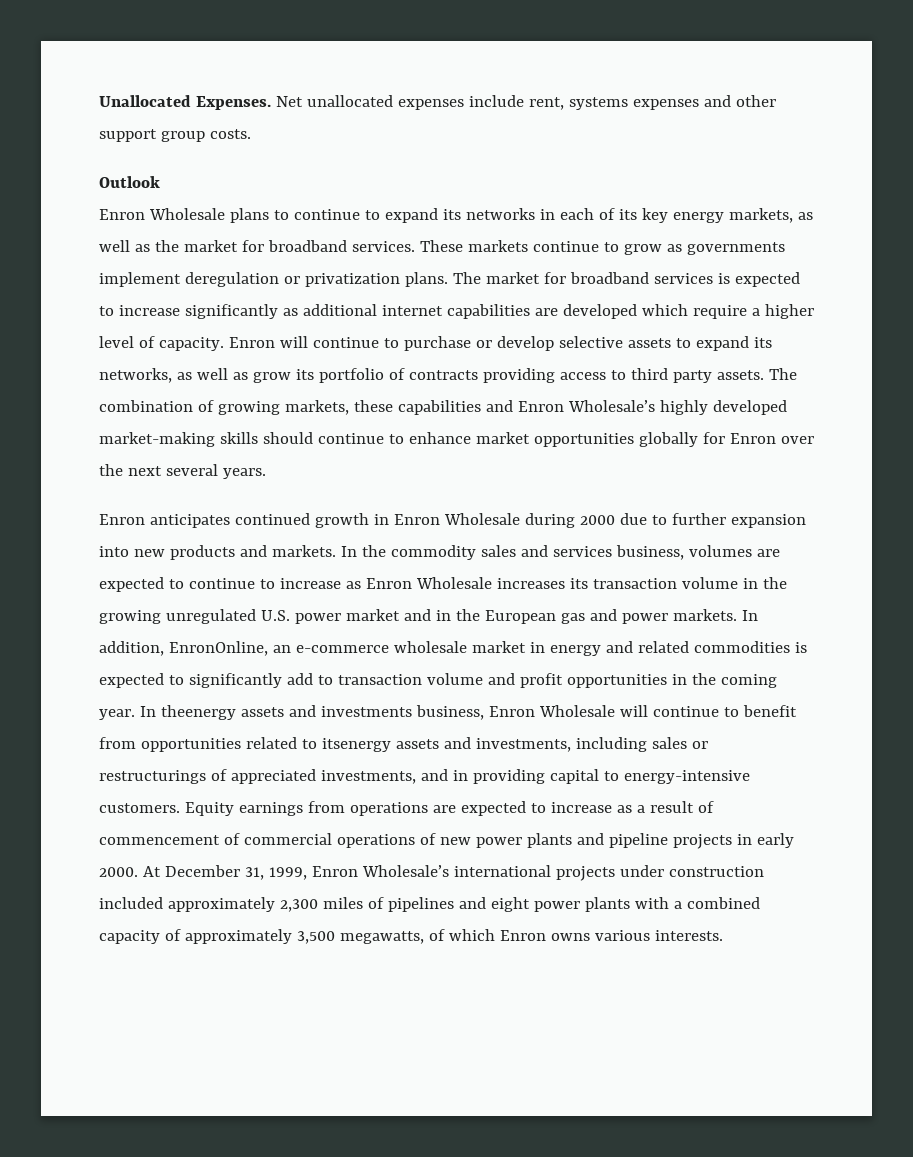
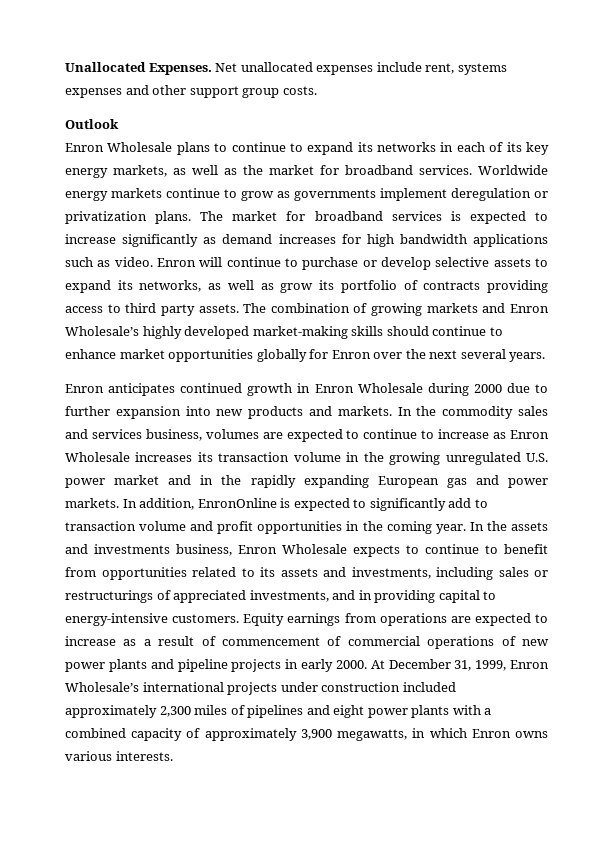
[419,240,463,252] These -> [478,165,548,175] [65,191,108,201] Worldwide energy
[302,304,814,319] [99,336,224,351] additional internet capabilities are developed which require a higher level of capacity. -> [222,234,548,247] [65,257,153,267] demand increases for high bandwidth applications such as video.
[284,400,481,415] markets, these capabilities -> [426,303,478,313] markets
(480, 615) none -> [250,475,369,488] rapidly expanding
[168,641,790,656] EnronOnline, an e-commerce wholesale market in energy and related commodities -> [197,498,277,508] EnronOnline
[160,705,236,720] theenergy -> [486,521,507,531] the
[619,705,648,717] will -> [353,545,419,557] expects to
[321,738,391,752] itsenergy -> [260,567,275,577] its
[296,929,445,944] 3,500 megawatts, of -> [300,728,426,741] 3,900 megawatts, in

